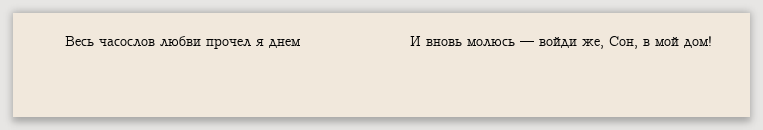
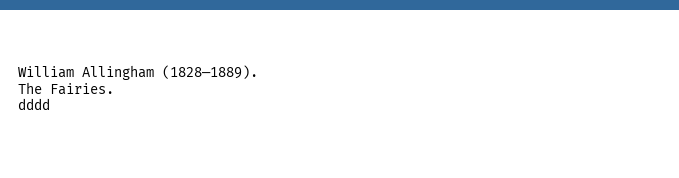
[65,36,300,49] [410,36,712,49] Весь часослов любви прочел я днем // И вновь молюсь — войди же, Сон, в мой дом! -> [18,65,258,80] [18,82,114,95] [18,98,50,110] William Allingham (1828—1889). // The Fairies. // dddd

